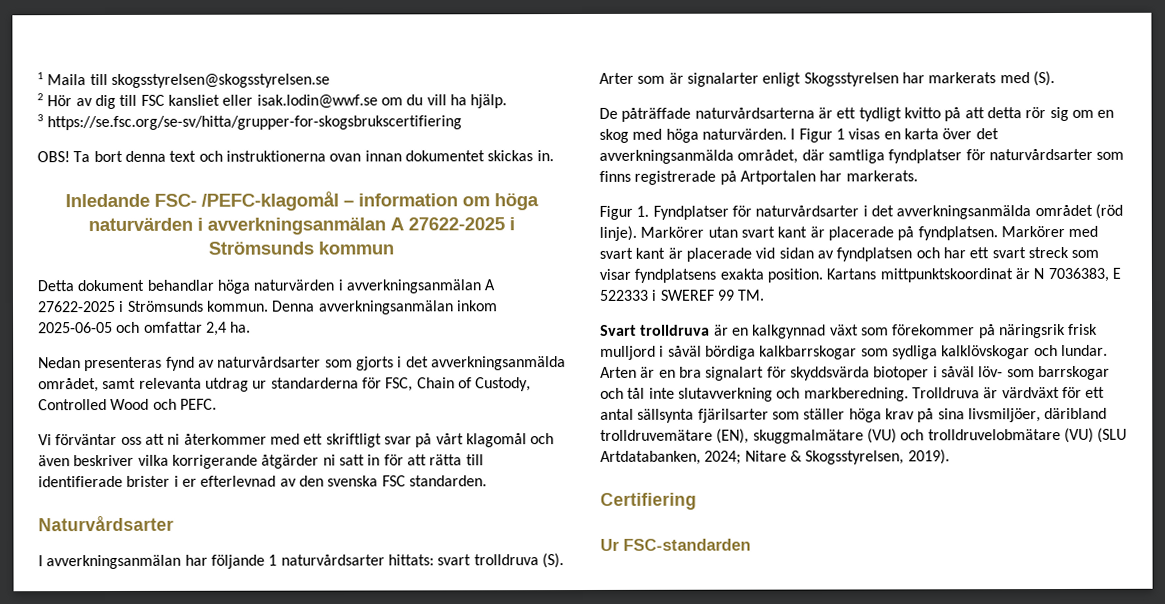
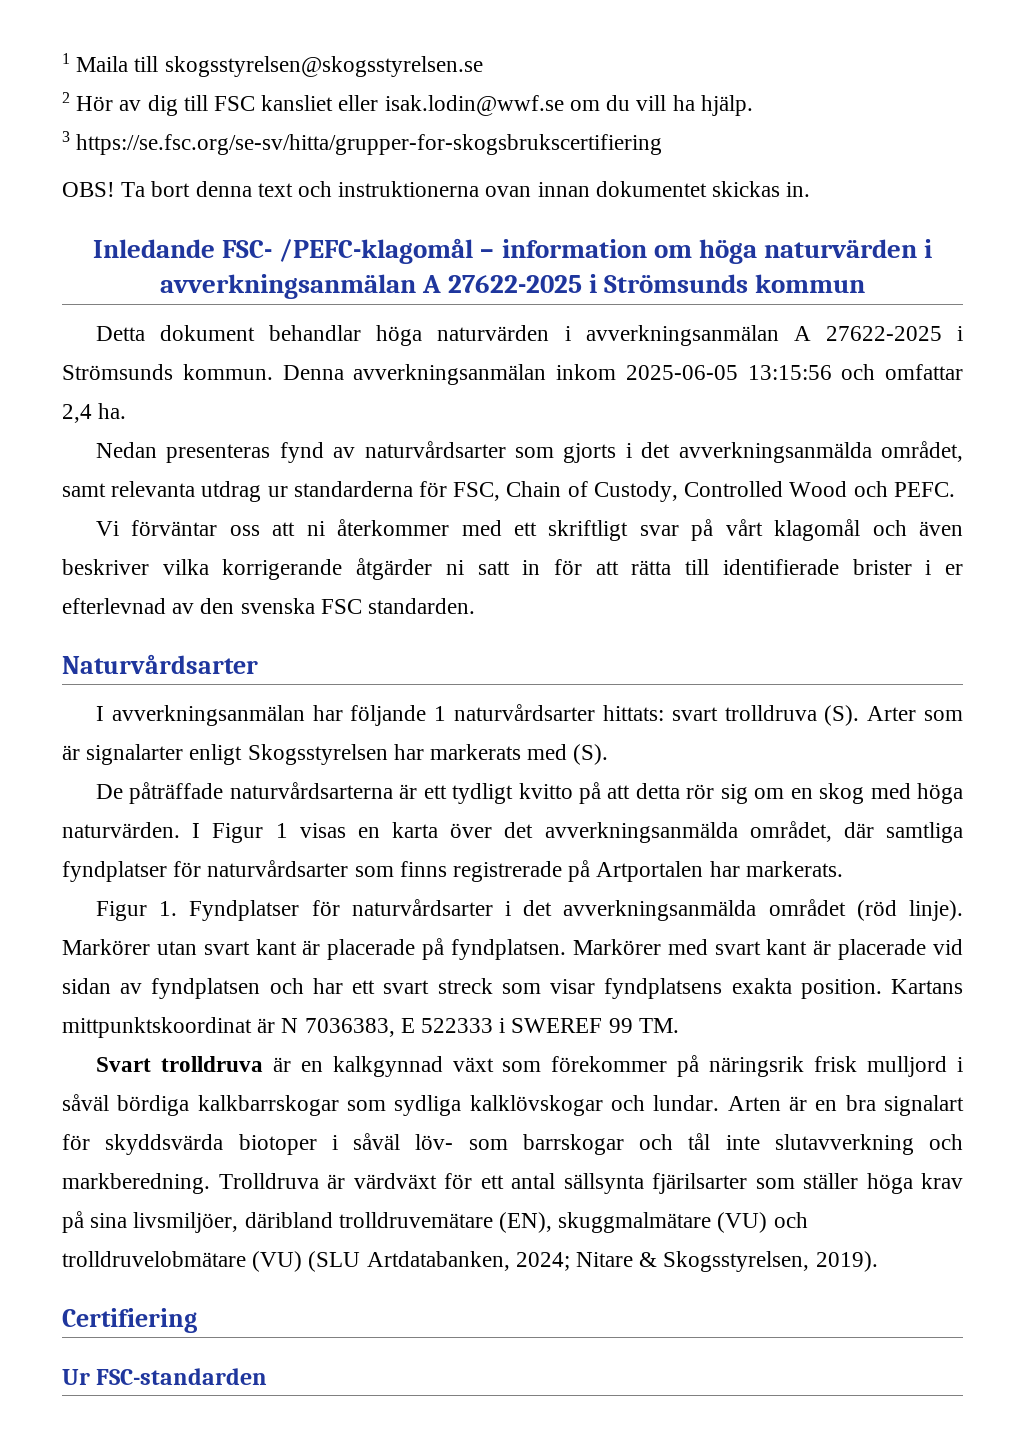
(113, 327) none -> [747,365,832,380] 13:15:56

